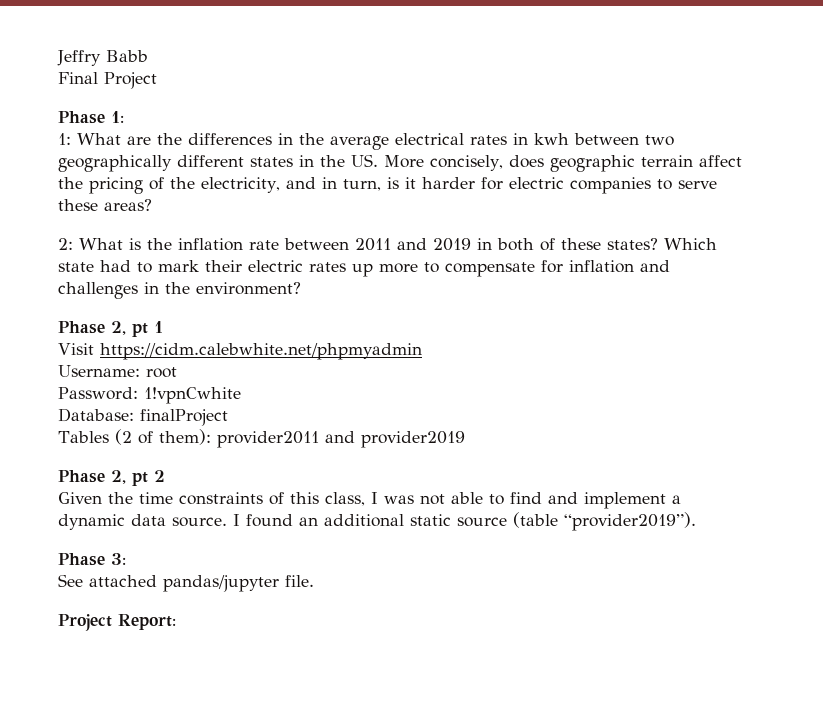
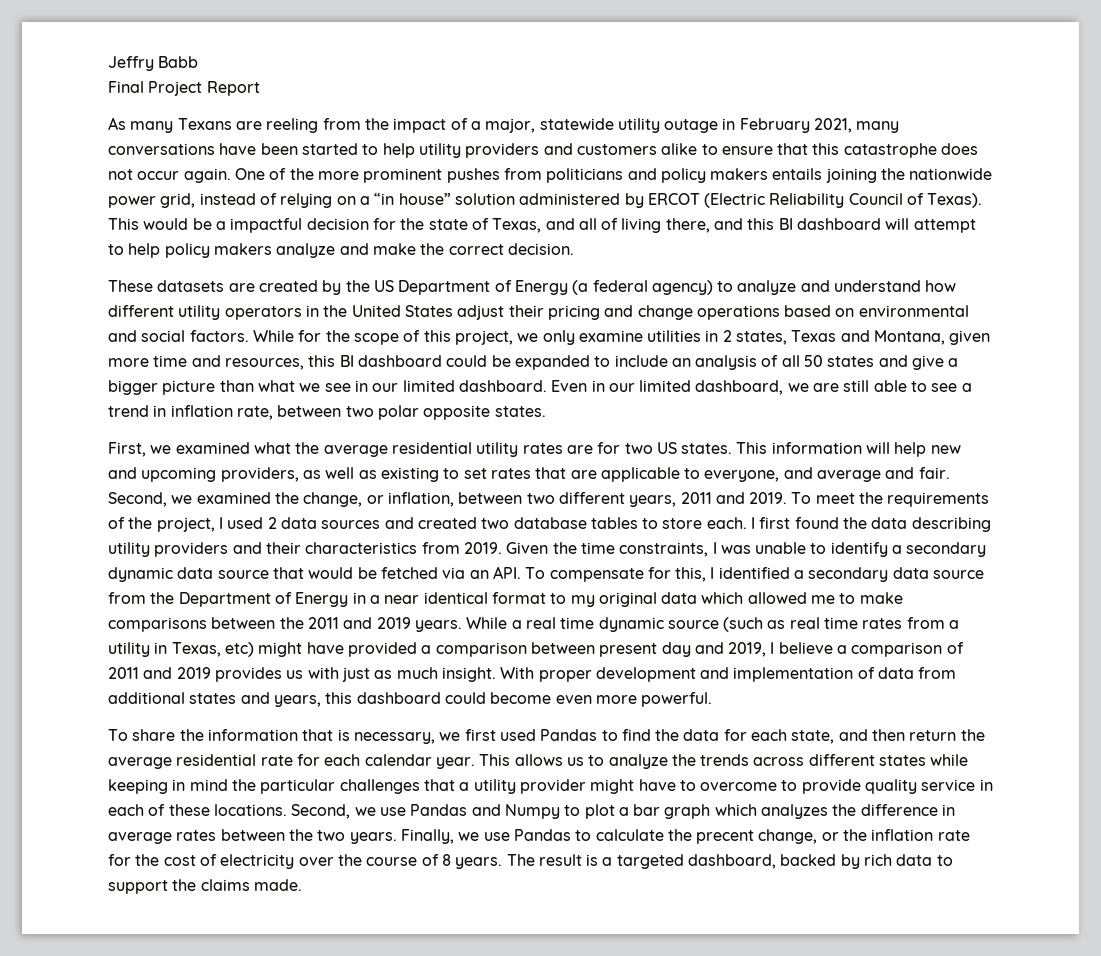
[58,111,124,124] [58,133,674,150] [58,154,742,172] [58,177,717,194] [58,199,152,211] [58,238,717,251] [58,260,670,277] [58,282,301,299] [58,321,163,337] [58,343,422,360] [58,365,177,378] [58,387,241,404] [58,408,228,426] [58,429,465,448] [58,470,165,486] [58,492,681,509] [58,512,696,531] [58,553,126,566] [58,574,314,592] [58,614,176,631] // Phase 1: // 1: What are the differences in the average electrical rates in kwh between two geographically different states in the US. More concisely, does geographic terrain affect the pricing of the electricity, and in turn, is it harder for electric companies to serve these areas? // 2: What is the inflation rate between 2011 and 2019 in both of these states? Which state had to mark their electric rates up more to compensate for inflation and challenges in the environment? // Phase 2, pt 1 // Visit https://cidm.calebwhite.net/phpmyadmin // Username: root // Password: 1!vpnCwhite // Database: finalProject // Tables (2 of them): provider2011 and provider2019 // Phase 2, pt 2 // Given the time constraints of this class, I was not able to find and implement a dynamic data source. I found an additional static source (table “provider2019”). // Phase 3: // See attached pandas/jupyter file. // Project Report: -> [206,81,260,96] [108,117,900,133] [108,143,979,158] [108,168,993,183] [108,193,983,208] [108,218,976,233] [108,243,574,258] [108,280,957,295] [108,305,969,320] [108,330,991,345] [108,355,959,370] [108,380,972,395] [108,405,546,420] [108,442,961,457] [108,467,950,482] [108,492,990,507] [108,517,991,532] [108,542,987,557] [108,566,985,582] [108,592,903,607] [108,617,960,632] [108,642,964,657] [108,667,957,682] [108,692,713,707] [108,729,985,744] [108,754,969,769] [108,779,993,794] [108,804,956,819] [108,829,970,844] [108,854,953,869] [108,879,302,894] Report // As many Texans are reeling from the impact of a major, statewide utility outage in February 2021, many conversations have been started to help utility providers and customers alike to ensure that this catastrophe does not occur again. One of the more prominent pushes from politicians and policy makers entails joining the nationwide power grid, instead of relying on a “in house” solution administered by ERCOT (Electric Reliability Council of Texas). This would be a impactful decision for the state of Texas, and all of living there, and this BI dashboard will attempt to help policy makers analyze and make the correct decision. // These datasets are created by the US Department of Energy (a federal agency) to analyze and understand how different utility operators in the United States adjust their pricing and change operations based on environmental and social factors. While for the scope of this project, we only examine utilities in 2 states, Texas and Montana, given more time and resources, this BI dashboard could be expanded to include an analysis of all 50 states and give a bigger picture than what we see in our limited dashboard. Even in our limited dashboard, we are still able to see a trend in inflation rate, between two polar opposite states. // First, we examined what the average residential utility rates are for two US states. This information will help new and upcoming providers, as well as existing to set rates that are applicable to everyone, and average and fair. Second, we examined the change, or inflation, between two different years, 2011 and 2019. To meet the requirements of the project, I used 2 data sources and created two database tables to store each. I first found the data describing utility providers and their characteristics from 2019. Given the time constraints, I was unable to identify a secondary dynamic data source that would be fetched via an API. To compensate for this, I identified a secondary data source from the Department of Energy in a near identical format to my original data which allowed me to make comparisons between the 2011 and 2019 years. While a real time dynamic source (such as real time rates from a utility in Texas, etc) might have provided a comparison between present day and 2019, I believe a comparison of 2011 and 2019 provides us with just as much insight. With proper development and implementation of data from additional states and years, this dashboard could become even more powerful. // To share the information that is necessary, we first used Pandas to find the data for each state, and then return the average residential rate for each calendar year. This allows us to analyze the trends across different states while keeping in mind the particular challenges that a utility provider might have to overcome to provide quality service in each of these locations. Second, we use Pandas and Numpy to plot a bar graph which analyzes the difference in average rates between the two years. Finally, we use Pandas to calculate the precent change, or the inflation rate for the cost of electricity over the course of 8 years. The result is a targeted dashboard, backed by rich data to support the claims made.

